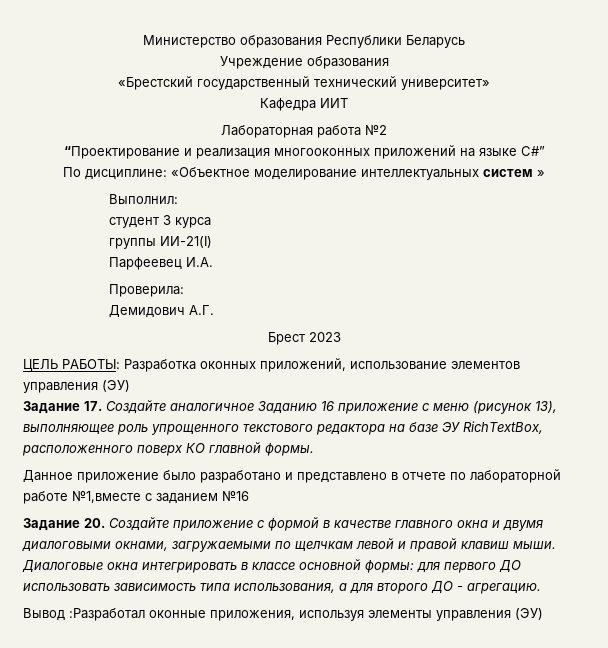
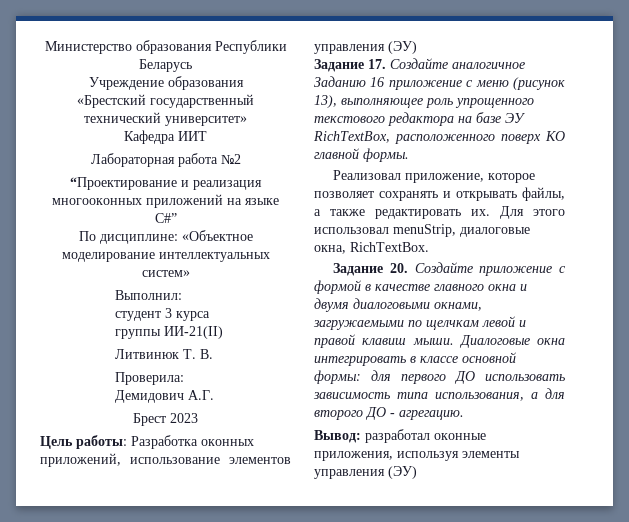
[483,169,545,177] систем » -> [141,270,190,277] систем»
[160,236,213,248] [109,257,214,270] ИИ-21(I) // Парфеевец И.А. -> [164,326,224,339] [115,349,214,359] ИИ-21(II) // Литвинюк Т. В.
[23,359,120,372] ЦЕЛЬ РАБОТЫ: -> [40,435,127,449] Цель работы:
[23,469,561,483] [23,491,249,504] Данное приложение было разработано и представлено в отчете по лабораторной работе №1,вместе с заданием №16 -> [333,170,536,183] [314,187,565,201] [314,206,565,219] [314,224,530,237] [314,242,429,254] Реализовал приложение, которое позволяет сохранять и открывать файлы, а также редактировать их. Для этого использовал menuStrip, диалоговые окна, RichTextBox.
[23,608,145,621] Вывод :Разработал -> [314,429,430,443] Вывод: разработал

